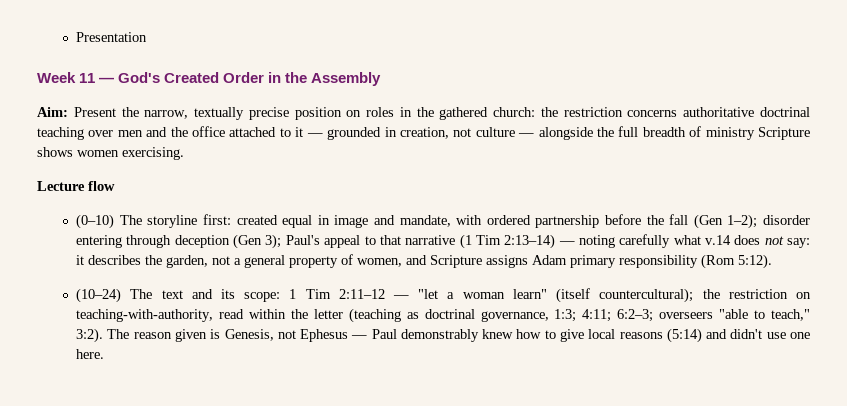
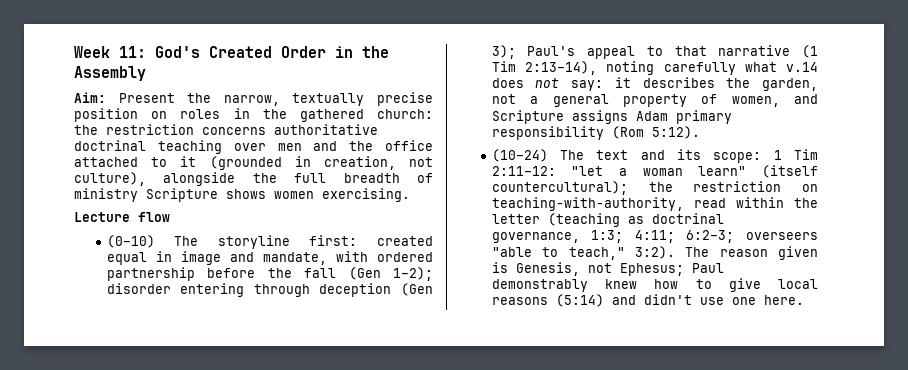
[76,32,148,42] [37,72,115,83] Presentation // Week 11 — -> [74,46,146,58] Week 11:
[306,127,382,140] — grounded -> [209,156,282,170] (grounded
[475,127,535,137] culture — -> [74,172,146,186] culture),
[504,234,575,249] 2:13–14) — -> [525,61,598,75] 2:13–14),
[338,289,410,299] 2:11–12 — -> [491,166,556,176] 2:11–12:
[300,329,368,342] Ephesus — -> [619,263,684,276] Ephesus;

